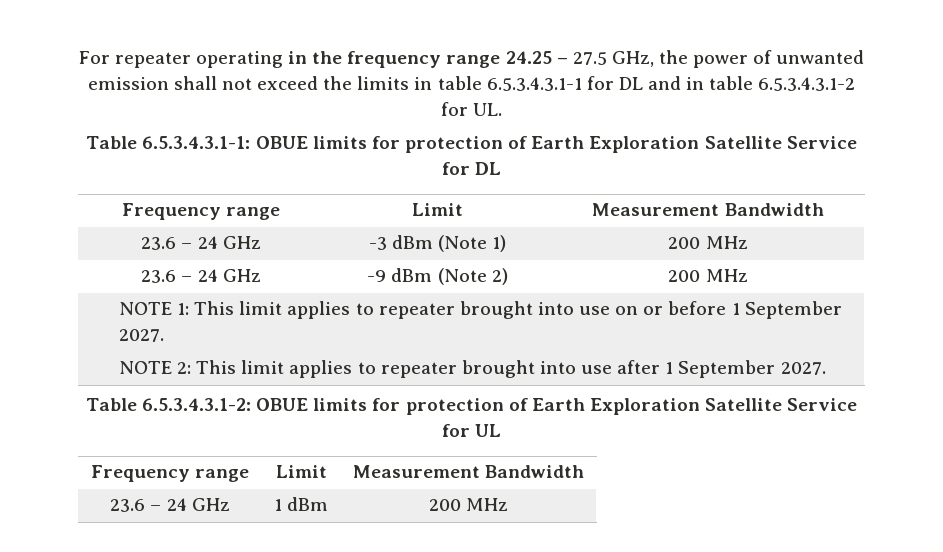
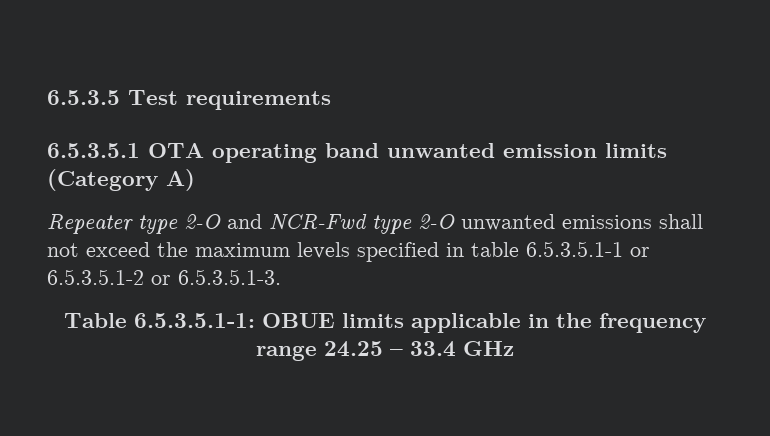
[78,51,283,68] For repeater operating -> [47,90,331,110] [47,143,667,163] [47,169,195,191] [47,214,703,234] [47,241,650,262] [47,269,281,285] [64,313,521,333] 6.5.3.5 Test requirements // 6.5.3.5.1 OTA operating band unwanted emission limits (Category A) // Repeater type 2-O and NCR-Fwd type 2-O unwanted emissions shall not exceed the maximum levels specified in table 6.5.3.5.1-1 or 6.5.3.5.1-2 or 6.5.3.5.1-3. // Table 6.5.3.5.1-1: OBUE limits applicable
[572,50,865,68] [87,76,856,91] [440,102,503,116] [86,136,857,153] [441,162,502,175] [121,203,281,220] [412,203,463,216] [592,203,824,216] [141,236,261,250] [368,235,507,252] [668,236,748,249] [141,269,261,283] [367,268,508,285] [668,269,748,282] [118,301,842,319] [118,329,164,342] [118,360,826,378] [85,398,858,415] [441,424,502,437] [90,465,250,482] [275,465,327,478] [352,465,585,478] [110,498,230,512] [273,497,329,511] [428,498,509,511] 27.5 GHz, the power of unwanted emission shall not exceed the limits in table 6.5.3.4.3.1-1 for DL and in table 6.5.3.4.3.1-2 for UL. // Table 6.5.3.4.3.1-1: OBUE limits for protection of Earth Exploration Satellite Service for DL // Frequency range | Limit | Measurement Bandwidth // 23.6 – 24 GHz | -3 dBm (Note 1) | 200 MHz // 23.6 – 24 GHz | -9 dBm (Note 2) | 200 MHz // NOTE 1: This limit applies to repeater brought into use on or before 1 September 2027. // NOTE 2: This limit applies to repeater brought into use after 1 September 2027. // Table 6.5.3.4.3.1-2: OBUE limits for protection of Earth Exploration Satellite Service for UL // Frequency range | Limit | Measurement Bandwidth // 23.6 – 24 GHz | 1 dBm | 200 MHz -> [410,341,514,357] 33.4 GHz

